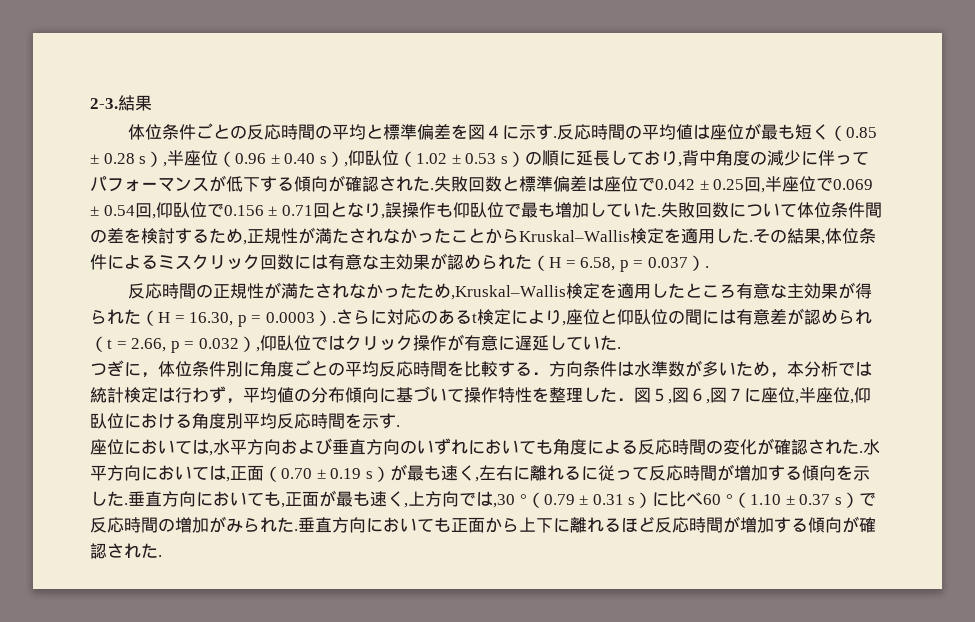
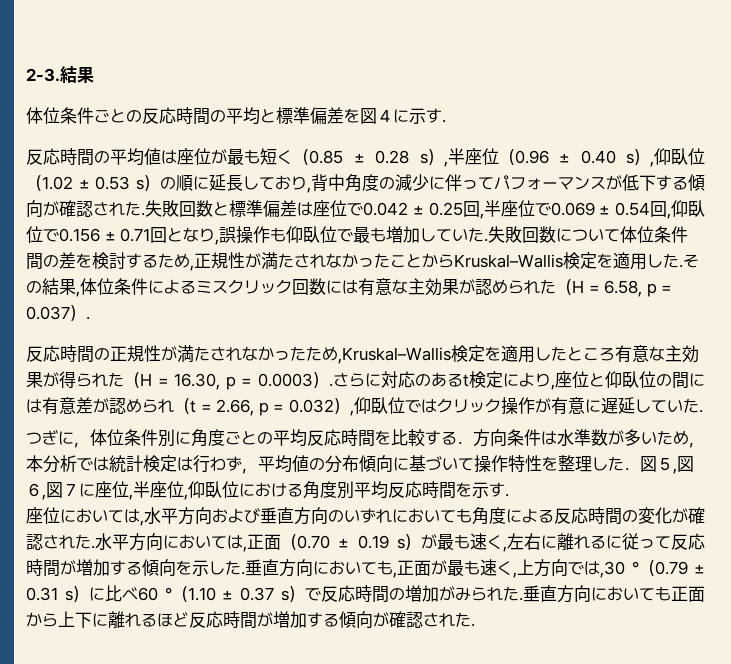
(557, 137) none -> (446, 121) //

